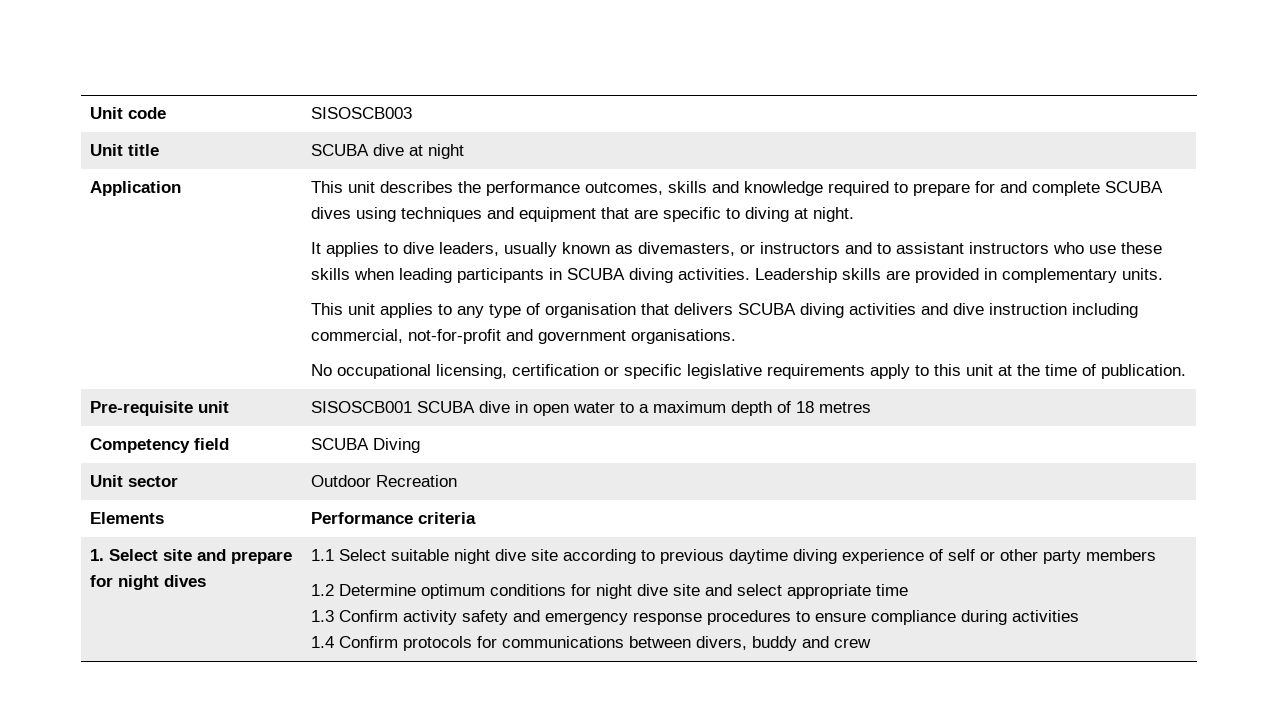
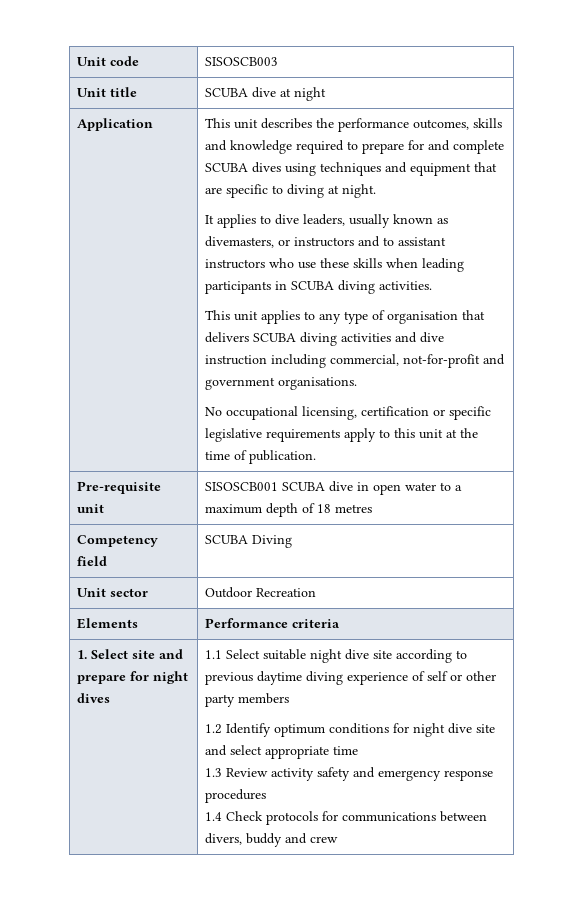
[755,268,1164,283] Leadership skills are provided in complementary units. -> (432, 285) none
[339,584,417,596] Determine -> [225,723,271,737] Identify
[339,610,399,622] Confirm -> [225,768,268,777] Review
[796,610,1080,625] to ensure compliance during activities -> (266, 796) none
[339,636,399,648] Confirm -> [225,811,263,821] Check

